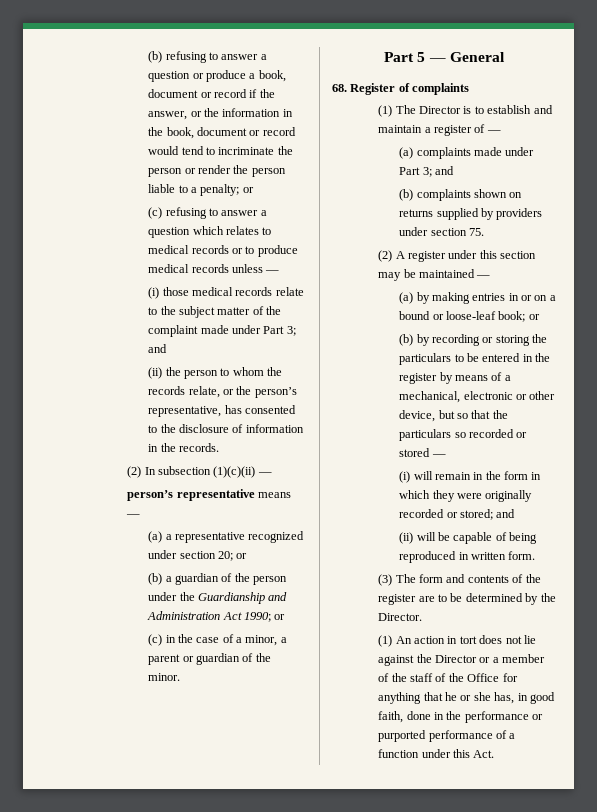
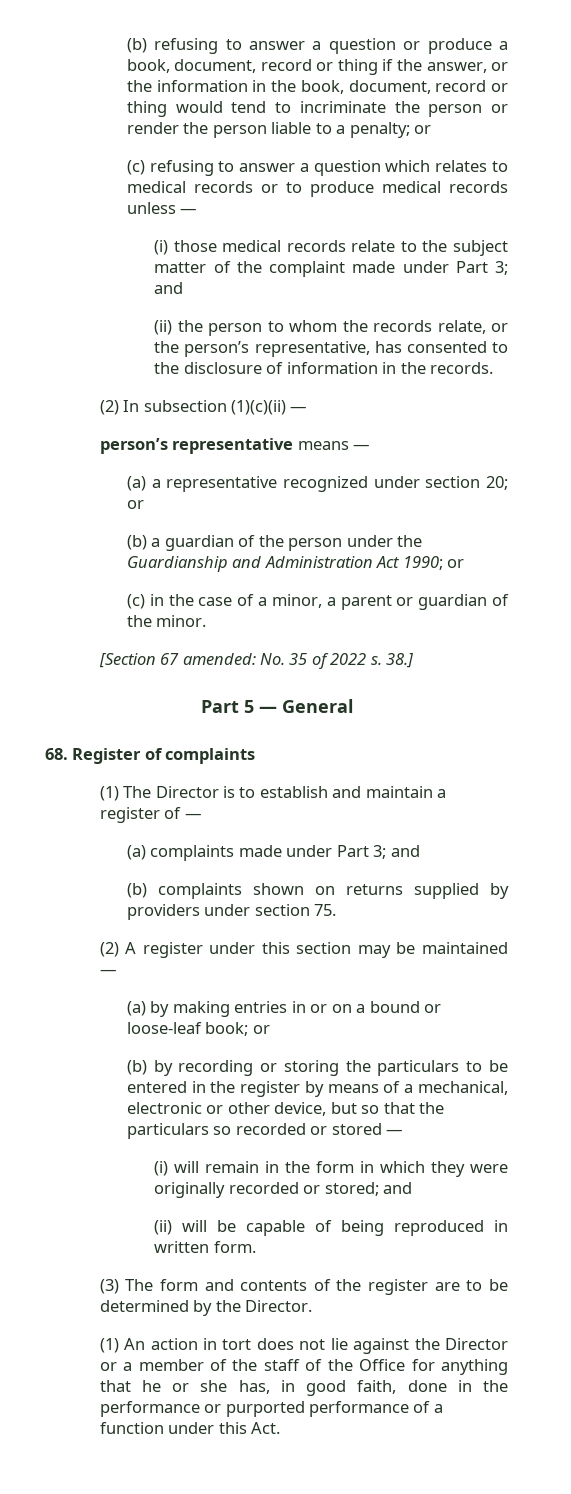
[148,89,247,98] document or record -> [174,59,378,75] document, record or thing
[196,127,296,136] document or record -> [348,80,508,94] [126,101,167,117] document, record or thing
(181, 677) none -> [98,653,415,669] // [Section 67 amended: No. 35 of 2022 s. 38.]

